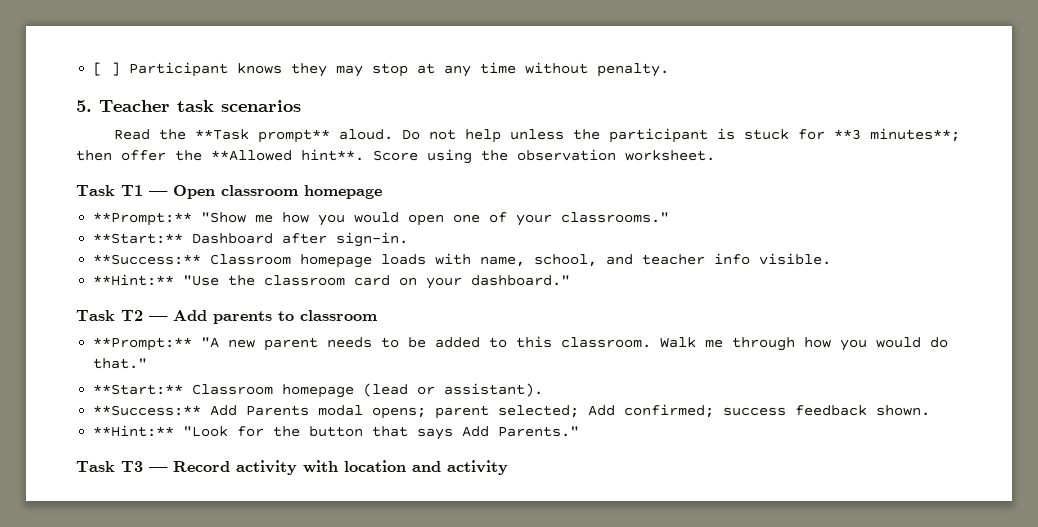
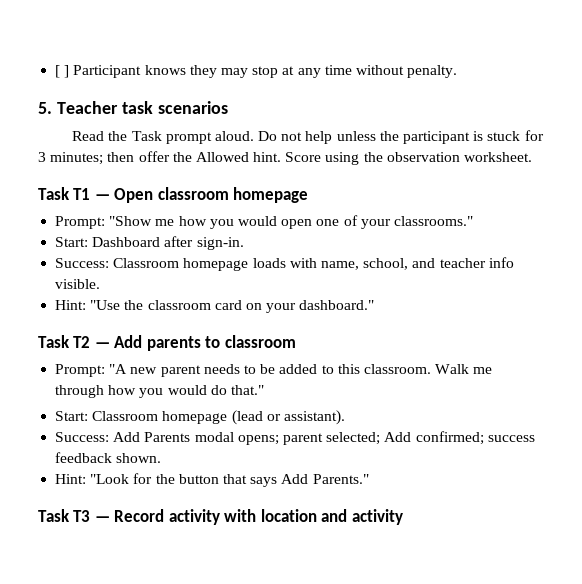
[194,129,330,143] **Task prompt** -> [131,131,212,144] Task prompt
[833,128,960,142] **3 minutes**; -> [38,152,104,165] 3 minutes;
[211,149,364,161] **Allowed hint**. -> [195,152,282,162] Allowed hint.
[93,212,193,226] **Prompt:** -> [55,216,106,229] Prompt:
[93,233,184,244] **Start:** -> [55,237,89,247] Start:
[93,254,202,265] **Success:** -> [55,258,110,268] Success:
[93,274,175,286] **Hint:** -> [55,300,87,310] Hint:
[93,337,193,351] **Prompt:** -> [55,364,106,377] Prompt:
[93,384,184,395] **Start:** -> [55,411,89,421] Start:
[93,405,202,416] **Success:** -> [55,432,110,442] Success:
[93,425,175,437] **Hint:** -> [55,474,87,484] Hint:

